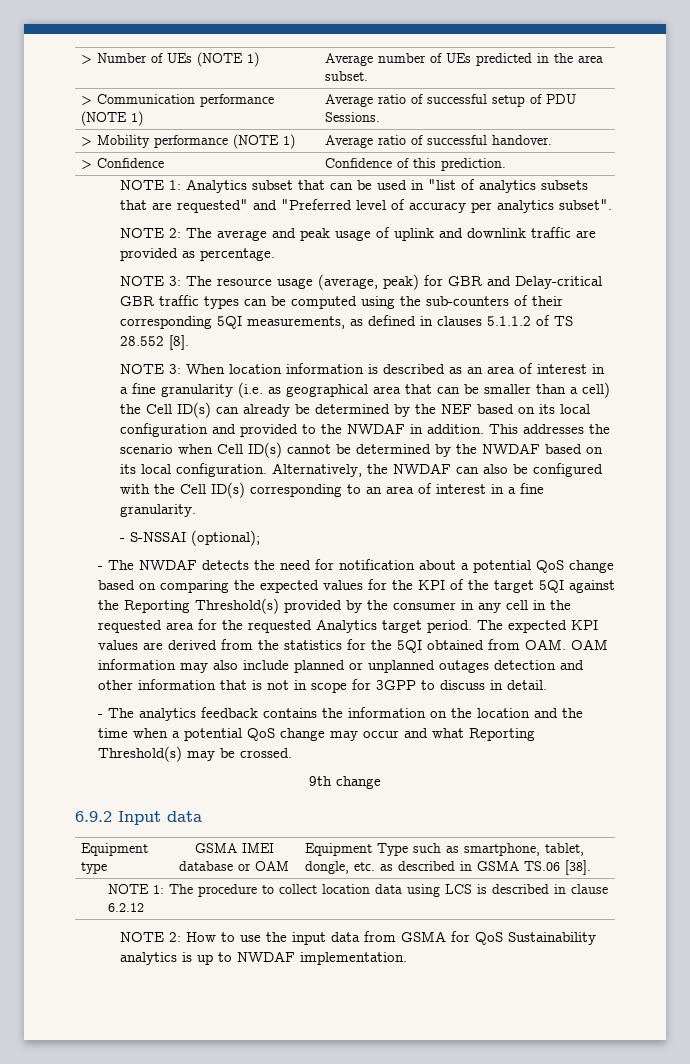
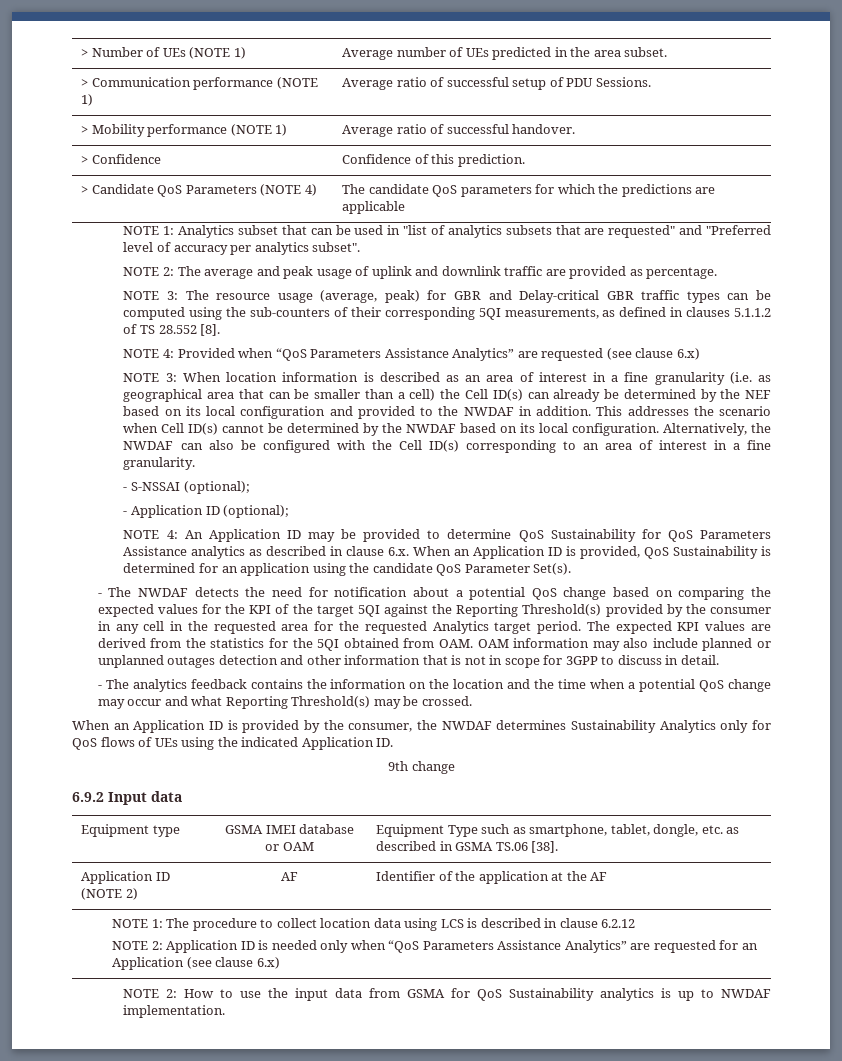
(507, 164) none -> [81,184,317,197] [342,184,716,197] [342,201,406,214] // > Candidate QoS Parameters (NOTE 4) | The candidate QoS parameters for which the predictions are applicable
(190, 342) none -> [123,348,700,361] // NOTE 4: Provided when “QoS Parameters Assistance Analytics” are requested (see clause 6.x)
(261, 538) none -> [123,505,290,518] [123,529,772,542] [123,546,771,559] [123,563,572,576] // - Application ID (optional); // NOTE 4: An Application ID may be provided to determine QoS Sustainability for QoS Parameters Assistance analytics as described in clause 6.x. When an Application ID is provided, QoS Sustainability is determined for an application using the candidate QoS Parameter Set(s).
(292, 753) none -> [72,720,771,733] [72,737,394,750] // When an Application ID is provided by the consumer, the NWDAF determines Sustainability Analytics only for QoS flows of UEs using the indicated Application ID.
(592, 867) none -> [81,871,170,884] [81,888,138,900] [281,872,298,881] [376,871,608,884] // Application ID (NOTE 2) | AF | Identifier of the application at the AF
(145, 907) none -> [111,940,758,953] [111,957,280,970] // NOTE 2: Application ID is needed only when “QoS Parameters Assistance Analytics” are requested for an Application (see clause 6.x)

